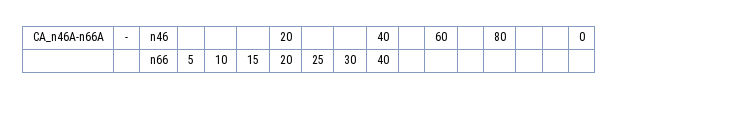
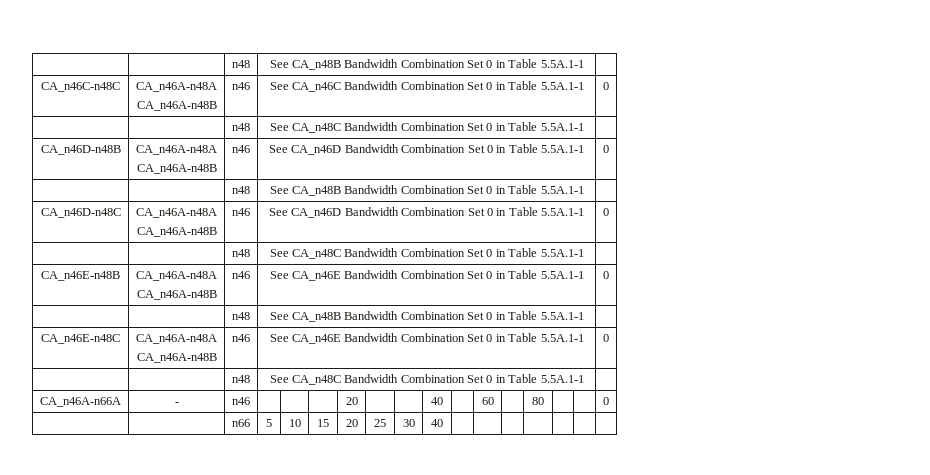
(32, 37) none -> [232,60,250,68] [269,59,584,70] [41,82,120,92] [136,82,217,92] [136,101,217,111] [232,82,250,90] [269,81,584,92] [603,82,609,90] [232,123,250,131] [269,122,584,133] [40,145,121,155] [136,145,217,155] [136,164,217,174] [232,145,250,153] [269,144,584,155] [603,145,609,153] [232,186,250,194] [269,185,584,196] [40,208,121,218] [136,208,217,218] [136,227,217,237] [232,208,250,216] [269,207,584,218] [603,208,609,216] [232,249,250,257] [269,248,584,259] [41,271,120,281] [136,271,217,281] [136,290,217,300] [232,271,250,279] [269,270,584,281] [603,271,609,279] [232,312,250,320] [269,311,584,322] [41,334,120,344] [136,334,217,344] [136,353,217,363] [232,334,250,342] [269,333,584,344] [603,334,609,342] [232,375,250,383] [269,374,584,385] | | n48 | See CA_n48B Bandwidth Combination Set 0 in Table 5.5A.1-1 | // CA_n46C-n48C | CA_n46A-n48A // CA_n46A-n48B | n46 | See CA_n46C Bandwidth Combination Set 0 in Table 5.5A.1-1 | 0 // | | n48 | See CA_n48C Bandwidth Combination Set 0 in Table 5.5A.1-1 | // CA_n46D-n48B | CA_n46A-n48A // CA_n46A-n48B | n46 | See CA_n46D Bandwidth Combination Set 0 in Table 5.5A.1-1 | 0 // | | n48 | See CA_n48B Bandwidth Combination Set 0 in Table 5.5A.1-1 | // CA_n46D-n48C | CA_n46A-n48A // CA_n46A-n48B | n46 | See CA_n46D Bandwidth Combination Set 0 in Table 5.5A.1-1 | 0 // | | n48 | See CA_n48C Bandwidth Combination Set 0 in Table 5.5A.1-1 | // CA_n46E-n48B | CA_n46A-n48A // CA_n46A-n48B | n46 | See CA_n46E Bandwidth Combination Set 0 in Table 5.5A.1-1 | 0 // | | n48 | See CA_n48B Bandwidth Combination Set 0 in Table 5.5A.1-1 | // CA_n46E-n48C | CA_n46A-n48A // CA_n46A-n48B | n46 | See CA_n46E Bandwidth Combination Set 0 in Table 5.5A.1-1 | 0 // | | n48 | See CA_n48C Bandwidth Combination Set 0 in Table 5.5A.1-1 | //

